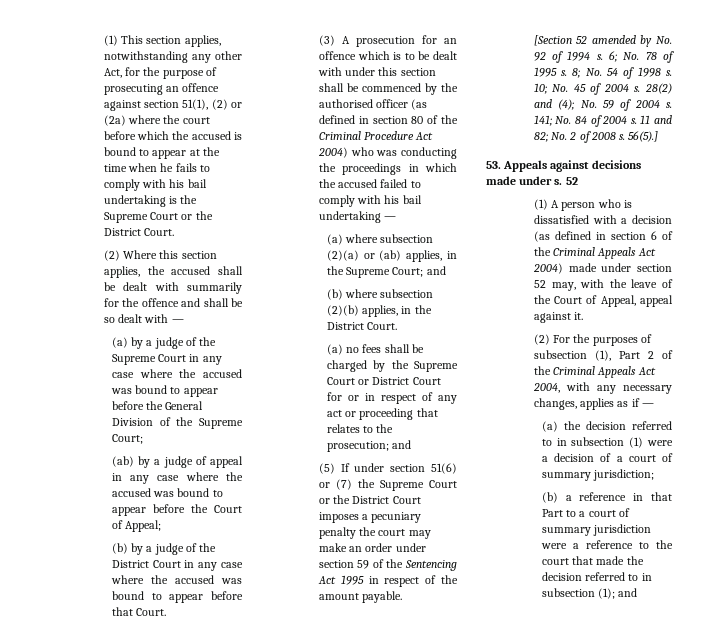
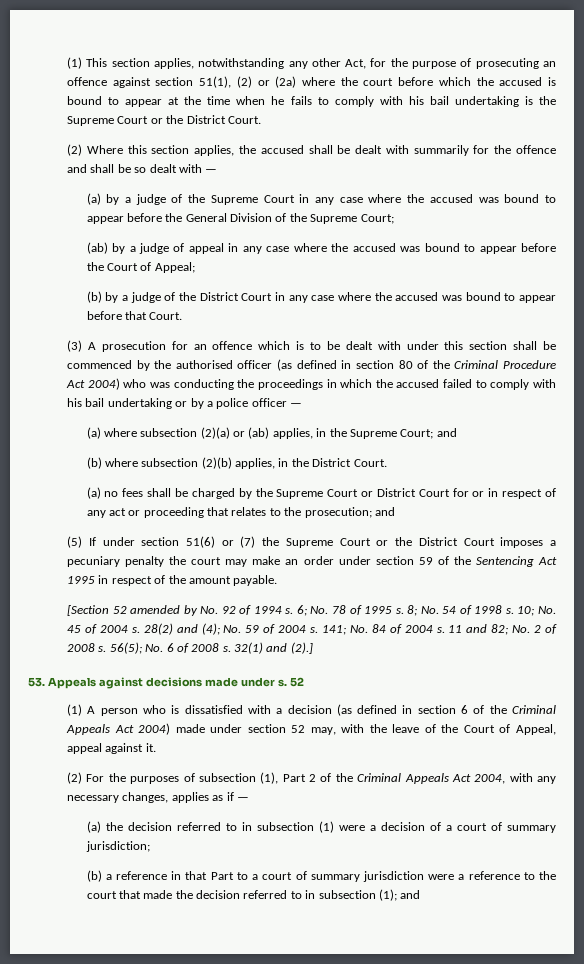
(381, 217) none -> [175,398,287,409] or by a police officer
[628,131,659,142] 56(5).] -> [109,642,313,654] 56(5); No. 6 of 2008 s. 32(1) and (2).]

